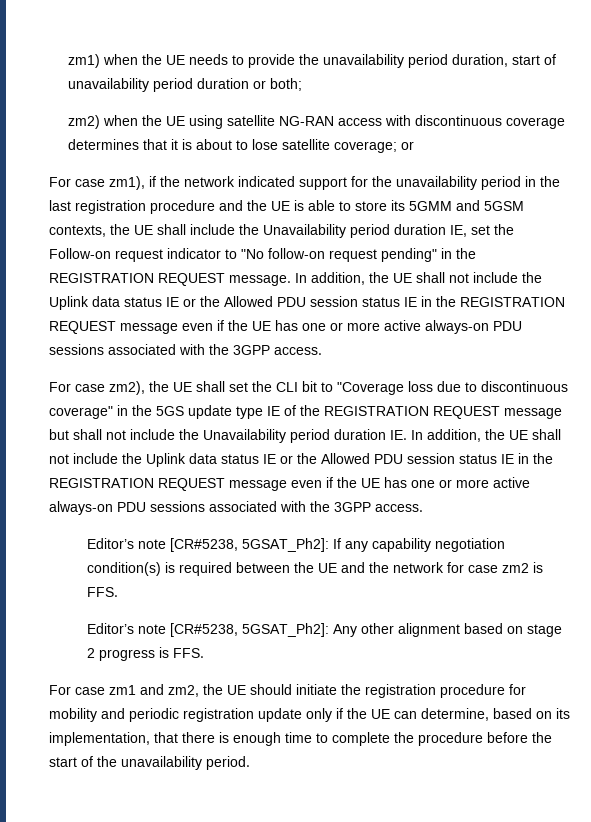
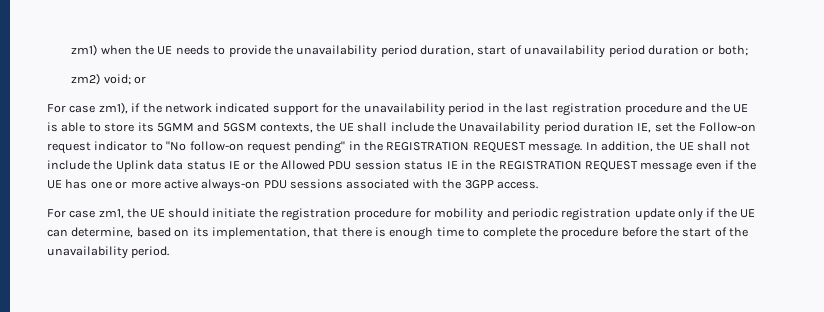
[103,115,566,129] [68,139,398,153] when the UE using satellite NG-RAN access with discontinuous coverage determines that it is about to lose satellite coverage; -> [103,74,131,85] void;
[109,381,568,395] [49,405,562,419] [49,429,561,443] [49,453,553,467] [49,477,530,491] [49,501,423,515] [87,538,506,552] [87,562,544,576] [87,587,119,597] [87,623,563,637] [87,647,205,661] [49,684,199,697] zm2), the UE shall set the CLI bit to "Coverage loss due to discontinuous coverage" in the 5GS update type IE of the REGISTRATION REQUEST message but shall not include the Unavailability period duration IE. In addition, the UE shall not include the Uplink data status IE or the Allowed PDU session status IE in the REGISTRATION REQUEST message even if the UE has one or more active always-on PDU sessions associated with the 3GPP access. // Editor’s note [CR#5238, 5GSAT_Ph2]: If any capability negotiation condition(s) is required between the UE and the network for case zm2 is FFS. // Editor’s note [CR#5238, 5GSAT_Ph2]: Any other alignment based on stage 2 progress is FFS. // For case zm1 and zm2, -> [98,209,124,219] zm1,

